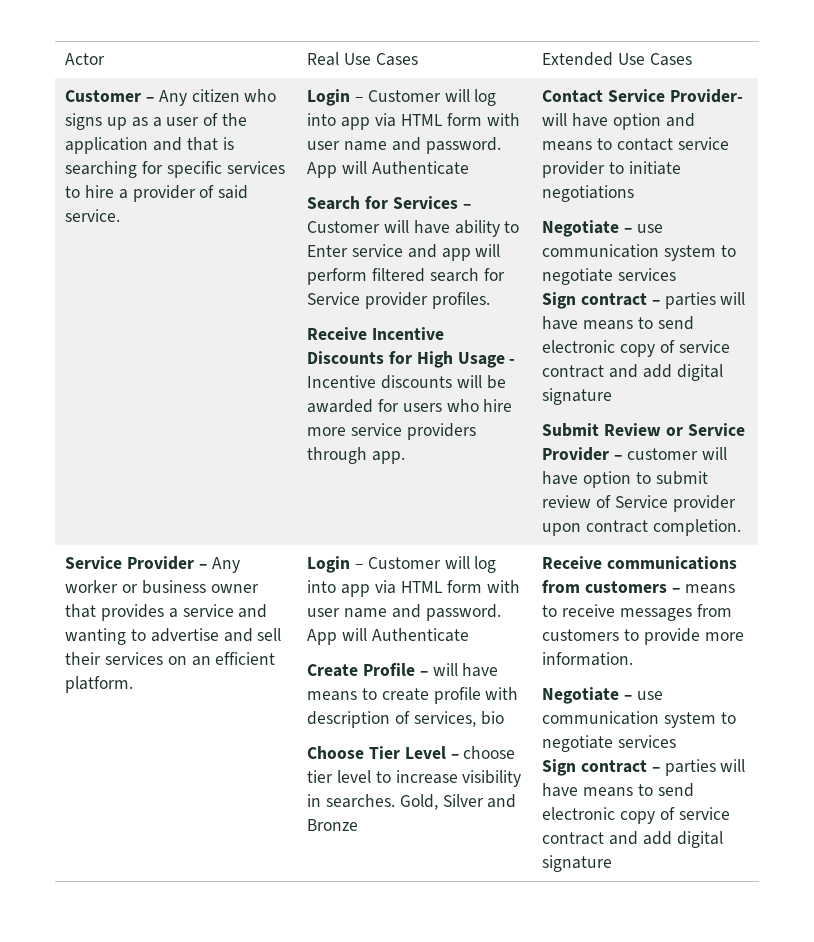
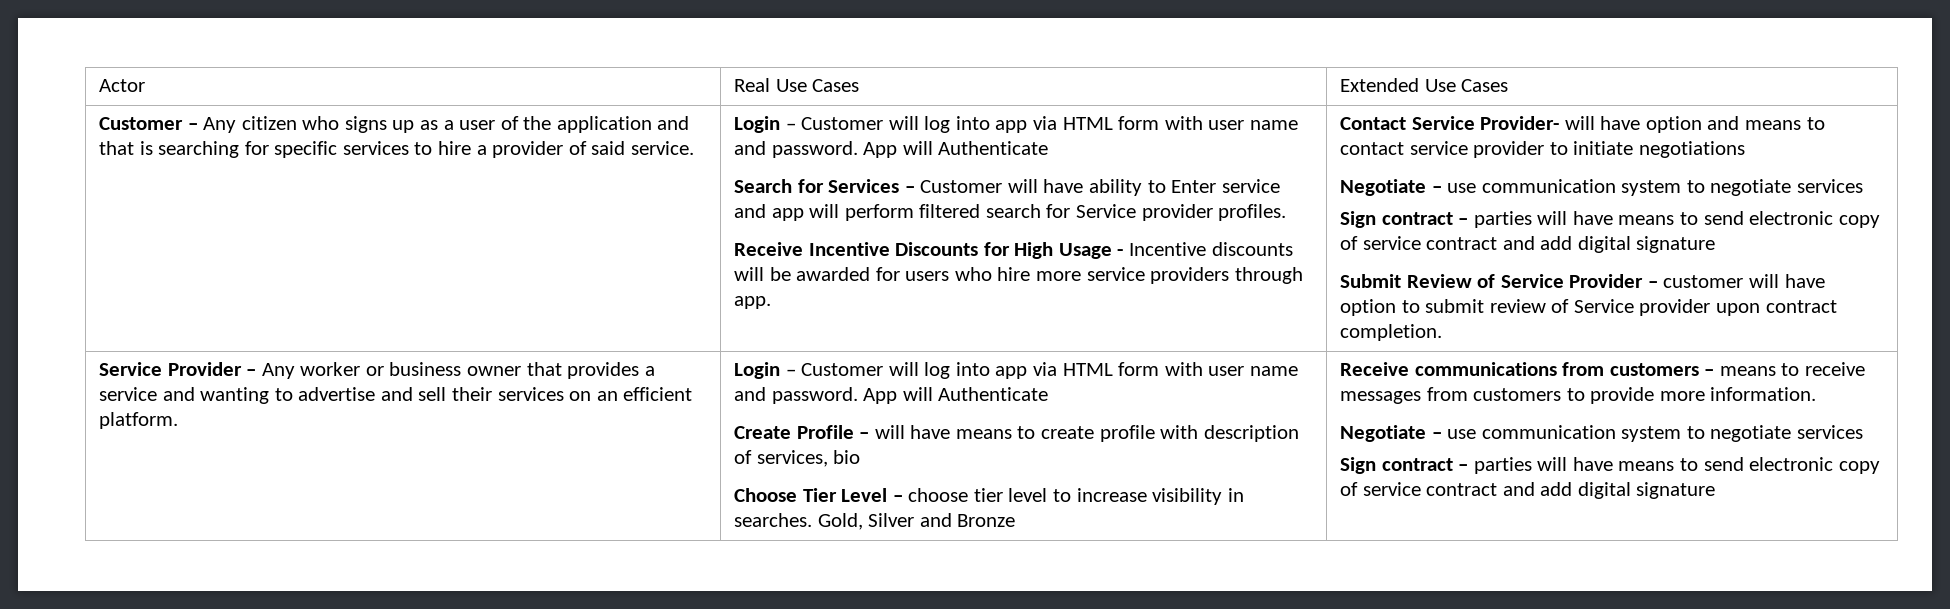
[665,427,683,436] or -> [1477,274,1496,288] of

